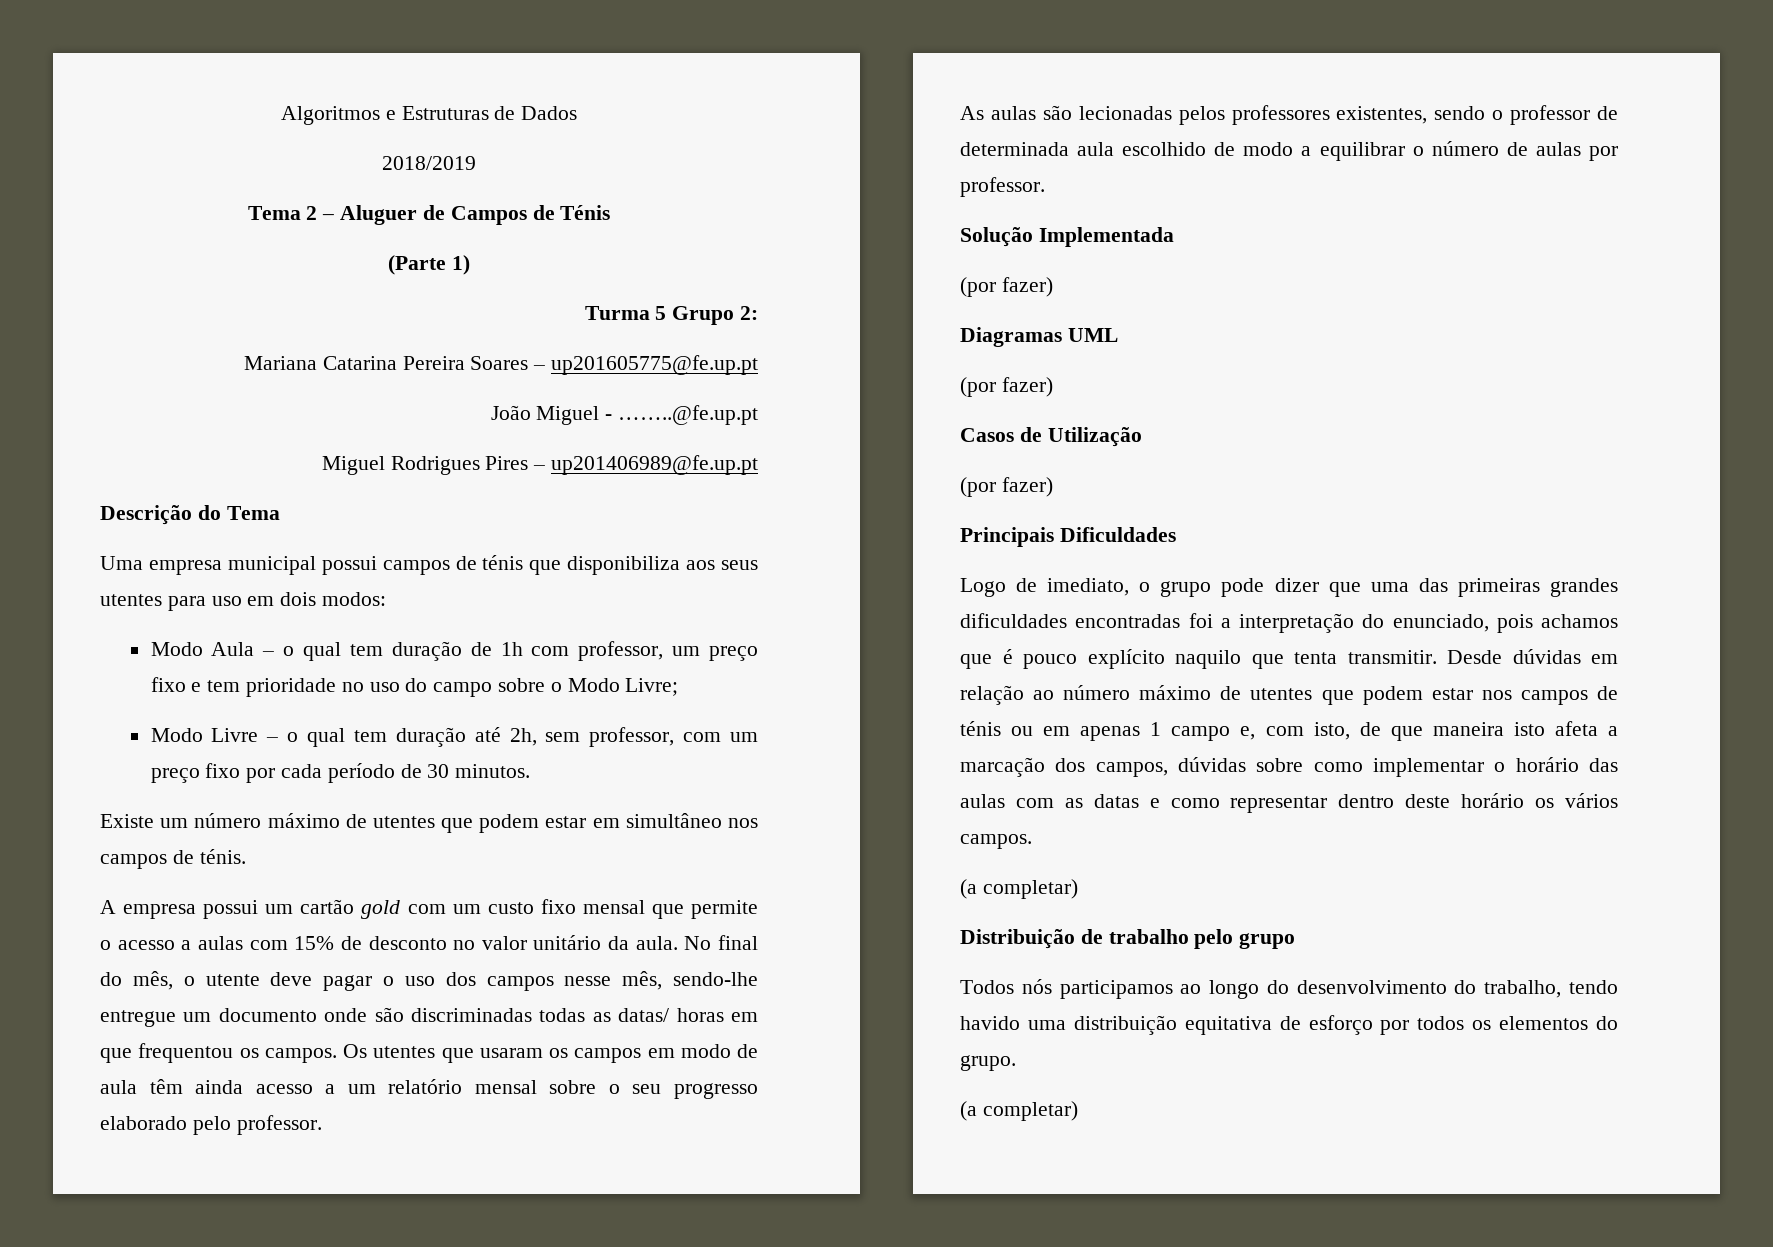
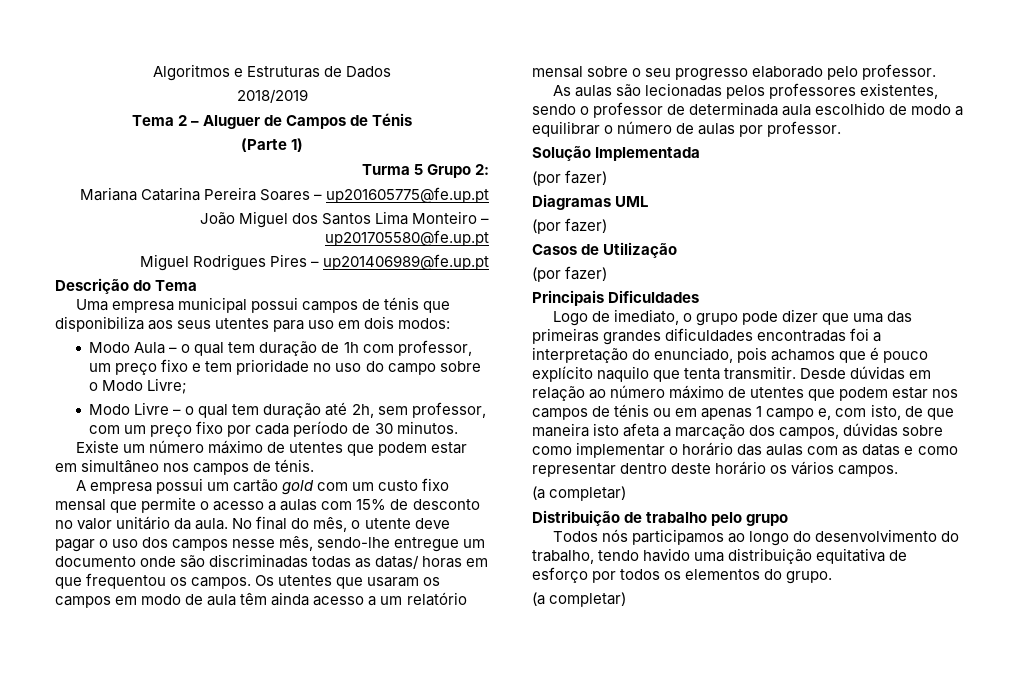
[605,405,758,425] - ……..@fe.up.pt -> [291,211,490,225] [325,230,489,246] dos Santos Lima Monteiro – up201705580@fe.up.pt

